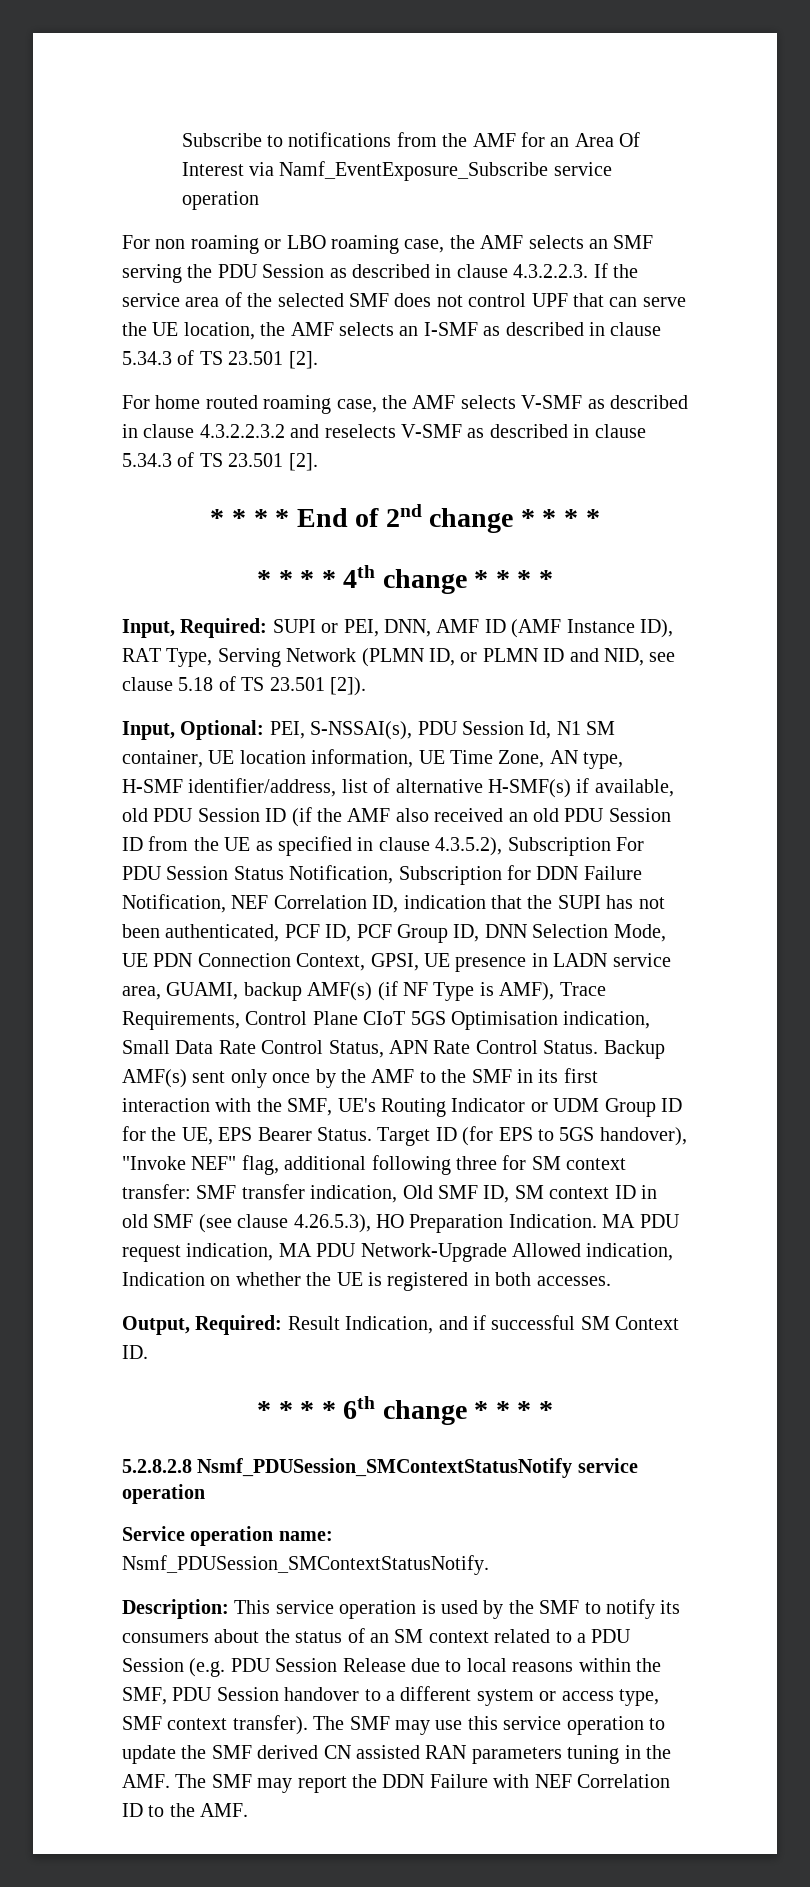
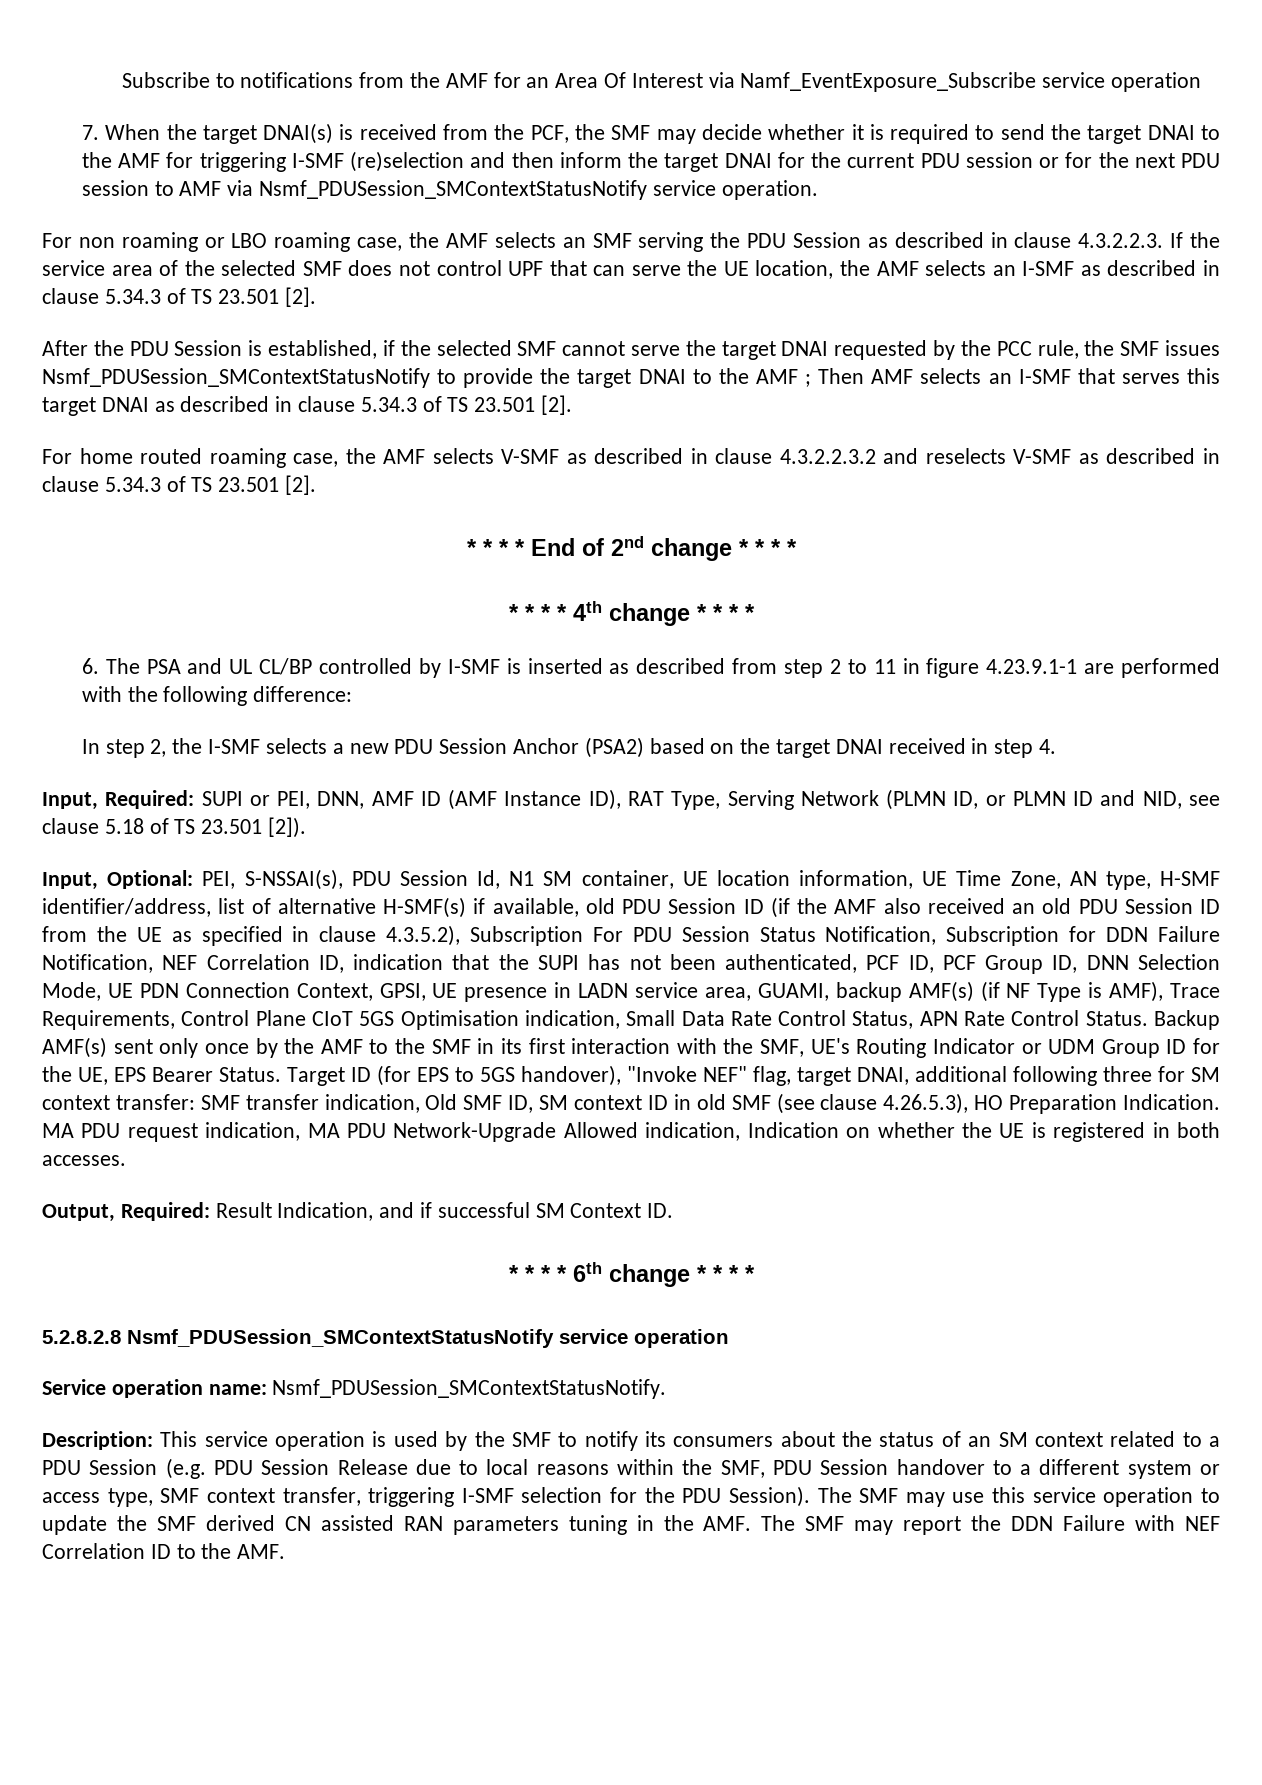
(259, 200) none -> [81,123,1221,144] [81,151,1221,172] [81,180,818,200] // 7. When the target DNAI(s) is received from the PCF, the SMF may decide whether it is required to send the target DNAI to the AMF for triggering I-SMF (re)selection and then inform the target DNAI for the current PDU session or for the next PDU session to AMF via Nsmf_PDUSession_SMContextStatusNotify service operation.
(318, 360) none -> [42,340,1221,360] [42,368,1220,388] [42,395,573,416] // After the PDU Session is established, if the selected SMF cannot serve the target DNAI requested by the PCC rule, the SMF issues Nsmf_PDUSession_SMContextStatusNotify to provide the target DNAI to the AMF ; Then AMF selects an I-SMF that serves this target DNAI as described in clause 5.34.3 of TS 23.501 [2].
(554, 579) none -> [81,658,1220,678] [81,686,353,706] [81,737,1056,758] // 6. The PSA and UL CL/BP controlled by I-SMF is inserted as described from step 2 to 11 in figure 4.23.9.1-1 are performed with the following difference: // In step 2, the I-SMF selects a new PDU Session Anchor (PSA2) based on the target DNAI received in step 4.
(279, 1165) none -> [797,1067,909,1086] target DNAI,
[232,1715,308,1735] transfer). -> [282,1486,810,1507] transfer, triggering I-SMF selection for the PDU Session).

